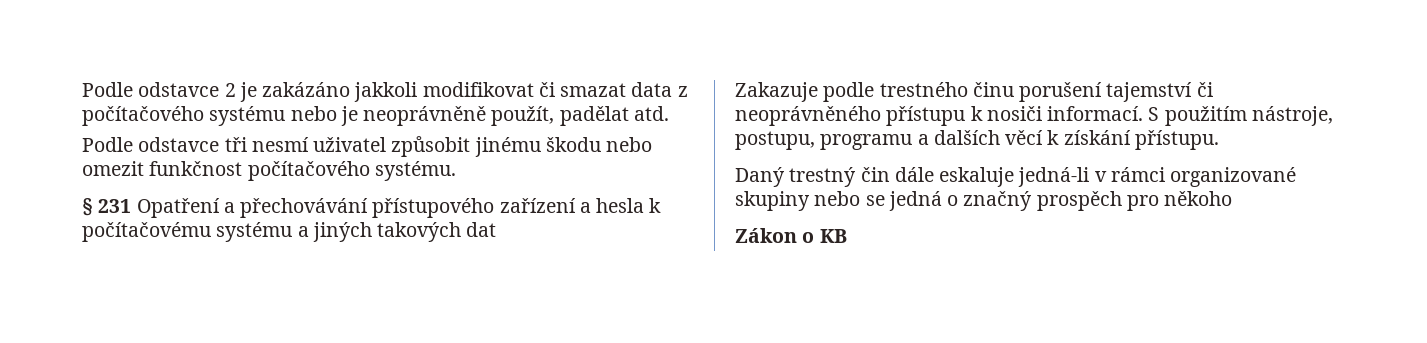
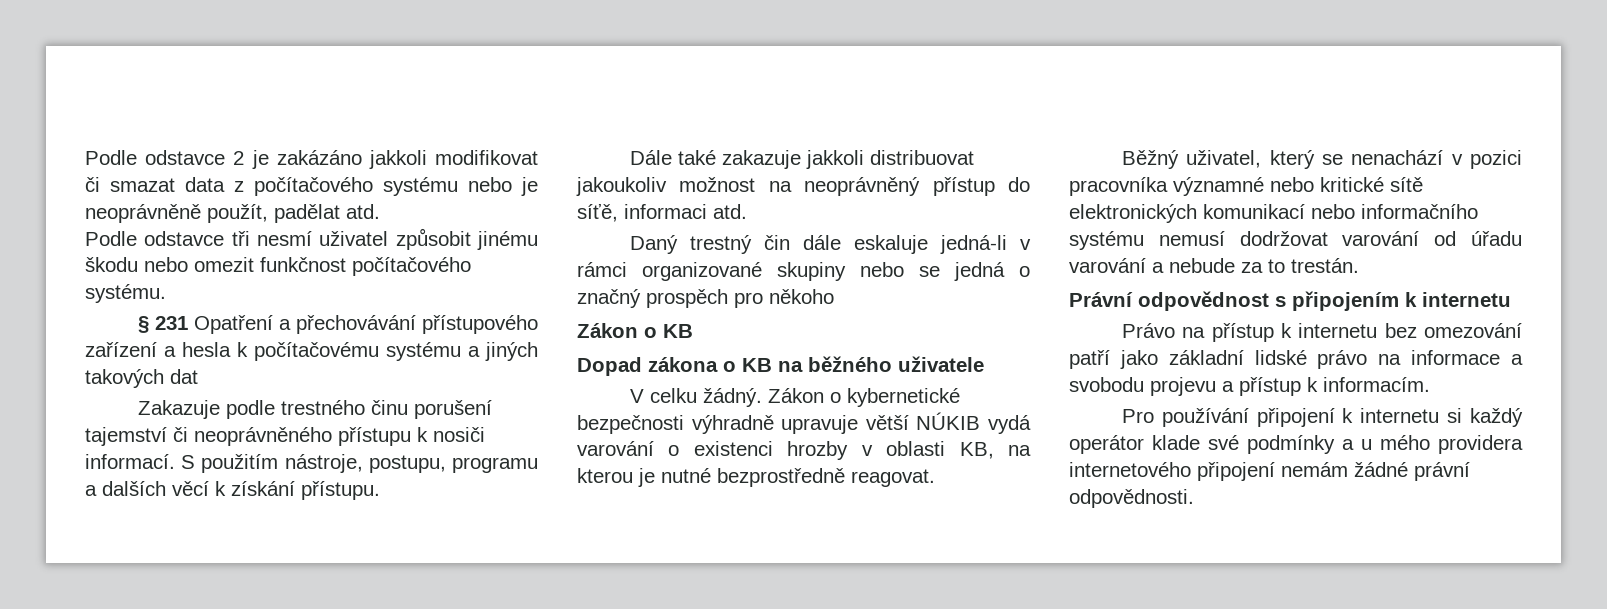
(1219, 140) none -> [629,150,974,169] [576,177,1030,196] [577,204,747,222] // Dále také zakazuje jakkoli distribuovat jakoukoliv možnost na neoprávněný přístup do síťě, informaci atd.
(847, 236) none -> [577,356,984,376] [629,388,960,407] [577,412,1031,434] [577,441,1031,460] [577,468,935,487] [1121,150,1522,169] [1069,177,1423,196] [1069,204,1478,223] [1069,231,1522,250] [1069,258,1359,273] [1069,291,1511,311] [1121,323,1522,342] [1069,350,1523,369] [1069,377,1430,396] [1121,408,1523,427] [1069,435,1523,454] [1069,462,1470,481] [1069,489,1194,508] // Dopad zákona o KB na běžného uživatele // V celku žádný. Zákon o kybernetické bezpečnosti výhradně upravuje větší NÚKIB vydá varování o existenci hrozby v oblasti KB, na kterou je nutné bezprostředně reagovat. // Běžný uživatel, který se nenachází v pozici pracovníka významné nebo kritické sítě elektronických komunikací nebo informačního systému nemusí dodržovat varování od úřadu varování a nebude za to trestán. // Právní odpovědnost s připojením k internetu // Právo na přístup k internetu bez omezování patří jako základní lidské právo na informace a svobodu projevu a přístup k informacím. // Pro používání připojení k internetu si každý operátor klade své podmínky a u mého providera internetového připojení nemám žádné právní odpovědnosti.

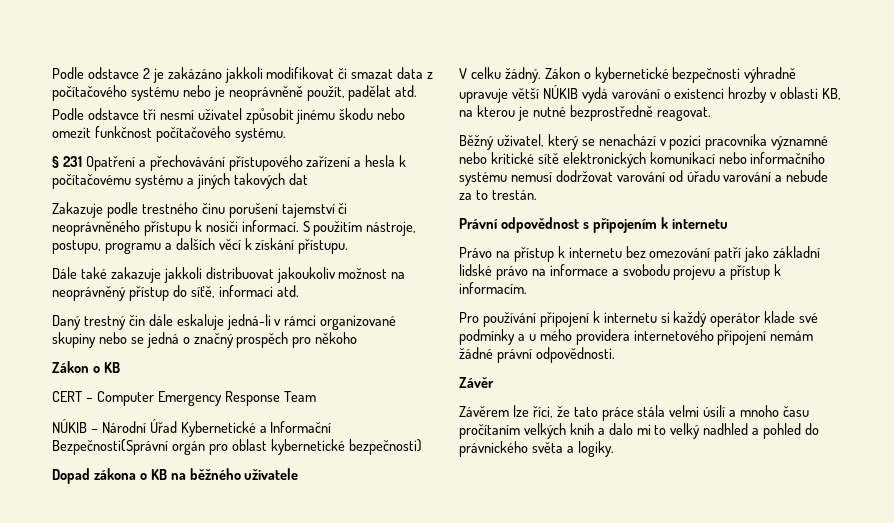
(693, 331) none -> [52,391,316,406] [52,419,332,437] [52,439,422,455] // CERT – Computer Emergency Response Team // NÚKIB – Národní Úřad Kybernetické a Informační Bezpečnosti(Správní orgán pro oblast kybernetické bezpečnosti)
(1194, 498) none -> [459,377,494,388] [459,405,810,421] [459,423,820,439] [459,441,614,457] // Závěr // Závěrem lze říci, že tato práce stála velmi úsilí a mnoho času pročítaním velkých knih a dalo mi to velký nadhled a pohled do právnického světa a logiky.

